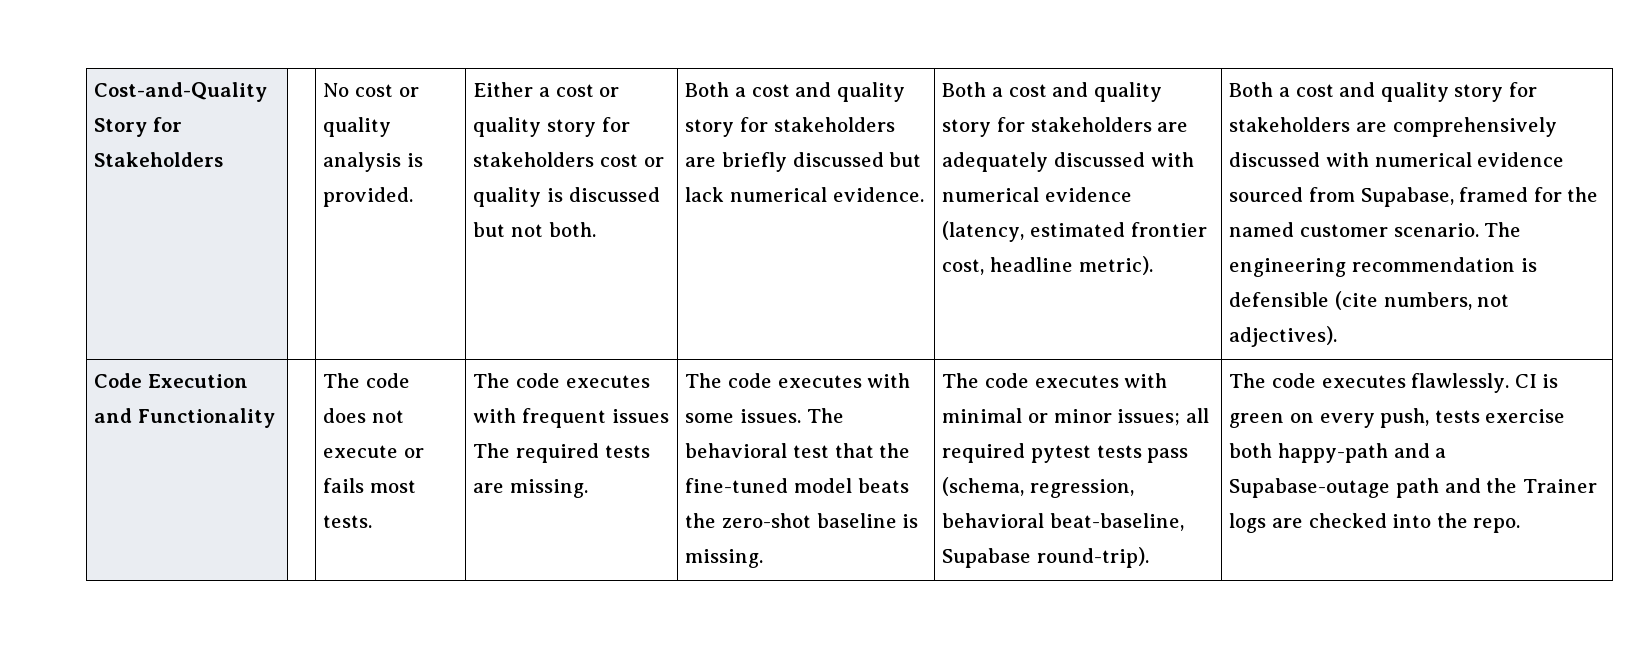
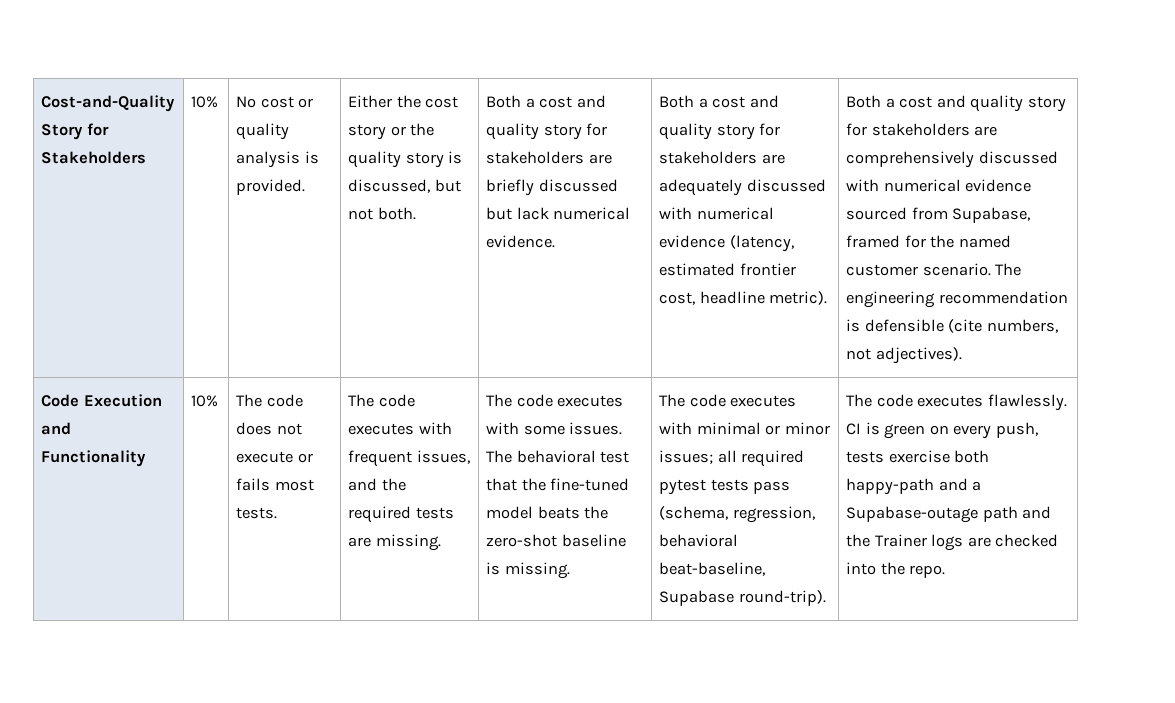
(224, 159) none -> [191,96,219,108] 10%
[538,84,620,97] [473,117,630,137] [473,152,664,167] [473,187,660,207] a cost or quality story for stakeholders cost or quality is discussed -> [396,95,459,108] [348,123,435,140] [348,151,463,168] [348,179,431,193] the cost story or the quality story is discussed,
(275, 418) none -> [191,395,219,407] 10%
[611,409,669,423] [473,443,511,458] issues The -> [416,450,470,464] [348,478,406,491] issues, and the

